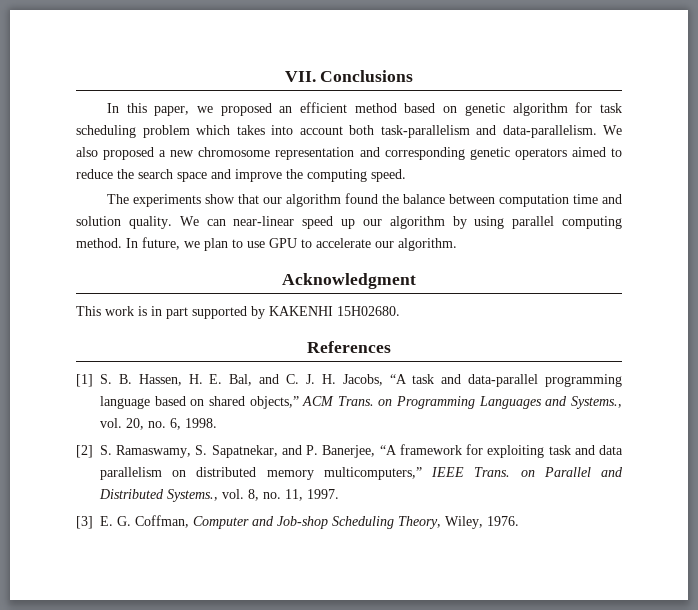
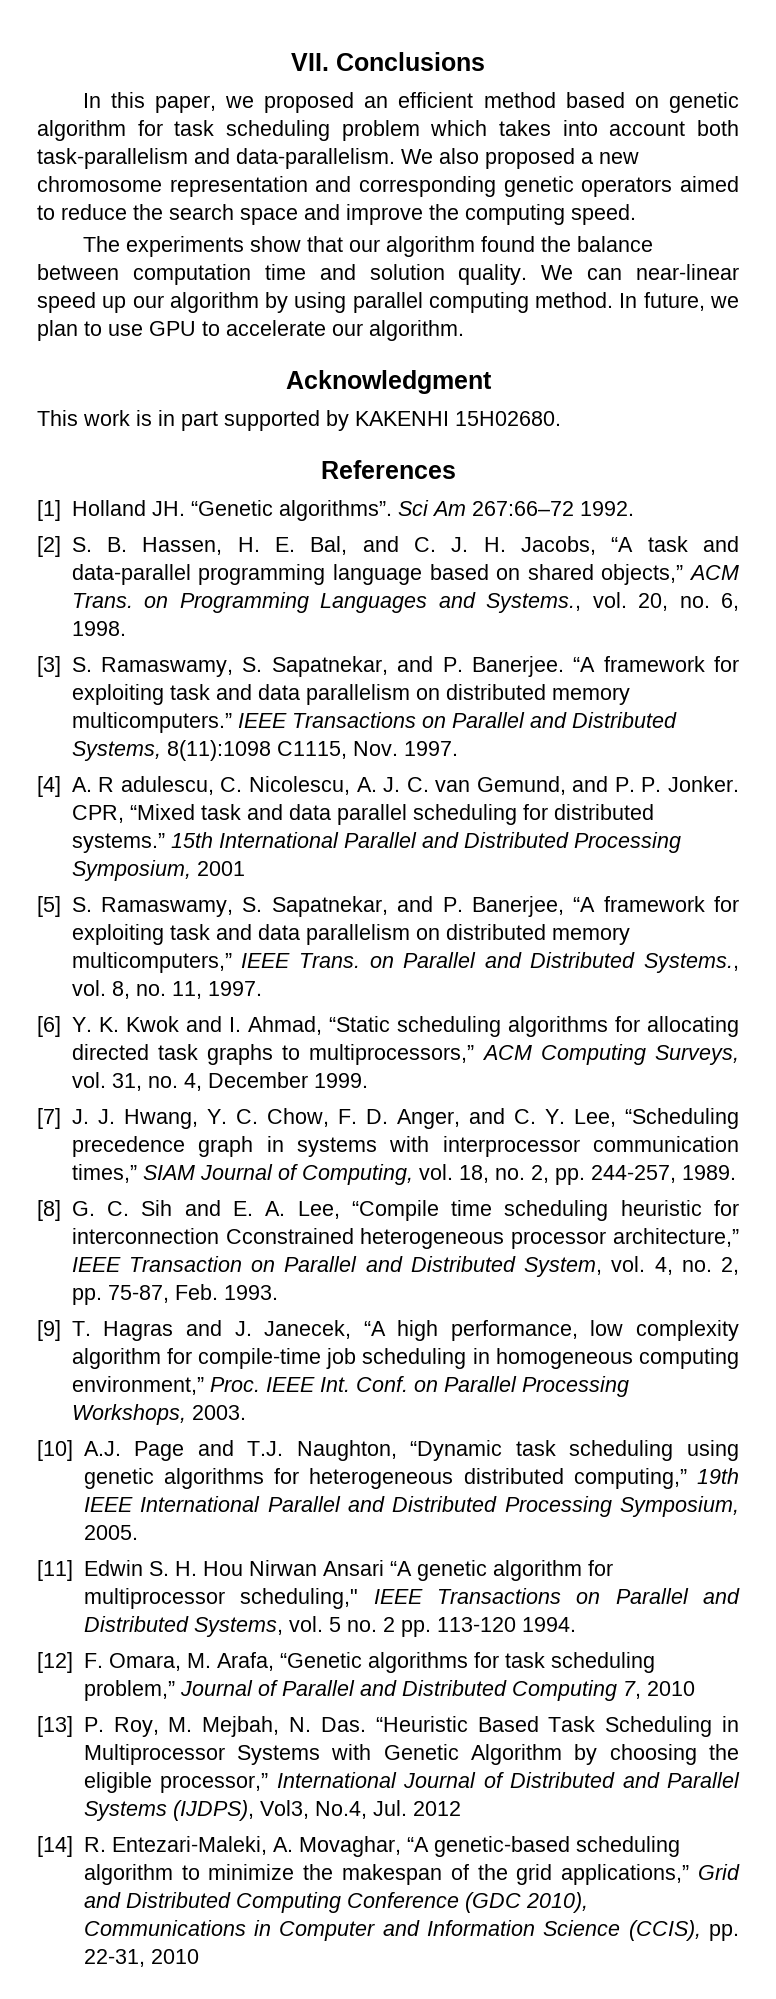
(93, 380) none -> [71,500,634,521] [37,536,61,557] Holland JH. “Genetic algorithms”. Sci Am 267:66–72 1992. // [2]
[76,445,319,458] [2] S. Ramaswamy, S. Sapatnekar, and P. -> [37,656,739,677] [71,684,630,705] [71,712,677,733] [71,740,458,761] [37,776,739,797] [71,804,654,825] [71,832,681,853] [71,860,245,881] [37,896,463,917] [3] S. Ramaswamy, S. Sapatnekar, and P. Banerjee. “A framework for exploiting task and data parallelism on distributed memory multicomputers.” IEEE Transactions on Parallel and Distributed Systems, 8(11):1098 C1115, Nov. 1997. // [4] A. R adulescu, C. Nicolescu, A. J. C. van Gemund, and P. P. Jonker. CPR, “Mixed task and data parallel scheduling for distributed systems.” 15th International Parallel and Distributed Processing Symposium, 2001 // [5] S. Ramaswamy, S. Sapatnekar, and P.
[76,515,519,529] [3] E. G. Coffman, Computer and Job-shop Scheduling Theory, Wiley, 1976. -> [37,1016,739,1037] [71,1044,740,1065] [71,1072,368,1091] [37,1108,739,1129] [71,1136,739,1157] [71,1164,736,1185] [37,1200,739,1221] [71,1228,739,1249] [71,1256,740,1277] [71,1284,278,1305] [37,1320,739,1341] [71,1348,740,1369] [71,1376,629,1397] [71,1404,246,1425] [37,1440,739,1461] [83,1468,739,1489] [83,1496,739,1517] [83,1525,138,1540] [37,1560,613,1581] [83,1588,740,1609] [83,1616,576,1637] [37,1652,655,1673] [83,1680,695,1701] [37,1716,739,1737] [83,1744,739,1765] [83,1772,740,1793] [83,1800,461,1821] [37,1836,680,1857] [83,1864,740,1885] [83,1892,588,1913] [83,1920,739,1941] [83,1949,199,1967] [6] Y. K. Kwok and I. Ahmad, “Static scheduling algorithms for allocating directed task graphs to multiprocessors,” ACM Computing Surveys, vol. 31, no. 4, December 1999. // [7] J. J. Hwang, Y. C. Chow, F. D. Anger, and C. Y. Lee, “Scheduling precedence graph in systems with interprocessor communication times,” SIAM Journal of Computing, vol. 18, no. 2, pp. 244-257, 1989. // [8] G. C. Sih and E. A. Lee, “Compile time scheduling heuristic for interconnection Cconstrained heterogeneous processor architecture,” IEEE Transaction on Parallel and Distributed System, vol. 4, no. 2, pp. 75-87, Feb. 1993. // [9] T. Hagras and J. Janecek, “A high performance, low complexity algorithm for compile-time job scheduling in homogeneous computing environment,” Proc. IEEE Int. Conf. on Parallel Processing Workshops, 2003. // [10] A.J. Page and T.J. Naughton, “Dynamic task scheduling using genetic algorithms for heterogeneous distributed computing,” 19th IEEE International Parallel and Distributed Processing Symposium, 2005. // [11] Edwin S. H. Hou Nirwan Ansari “A genetic algorithm for multiprocessor scheduling," IEEE Transactions on Parallel and Distributed Systems, vol. 5 no. 2 pp. 113-120 1994. // [12] F. Omara, M. Arafa, “Genetic algorithms for task scheduling problem,” Journal of Parallel and Distributed Computing 7, 2010 // [13] P. Roy, M. Mejbah, N. Das. “Heuristic Based Task Scheduling in Multiprocessor Systems with Genetic Algorithm by choosing the eligible processor,” International Journal of Distributed and Parallel Systems (IJDPS), Vol3, No.4, Jul. 2012 // [14] R. Entezari-Maleki, A. Movaghar, “A genetic-based scheduling algorithm to minimize the makespan of the grid applications,” Grid and Distributed Computing Conference (GDC 2010), Communications in Computer and Information Science (CCIS), pp. 22-31, 2010

